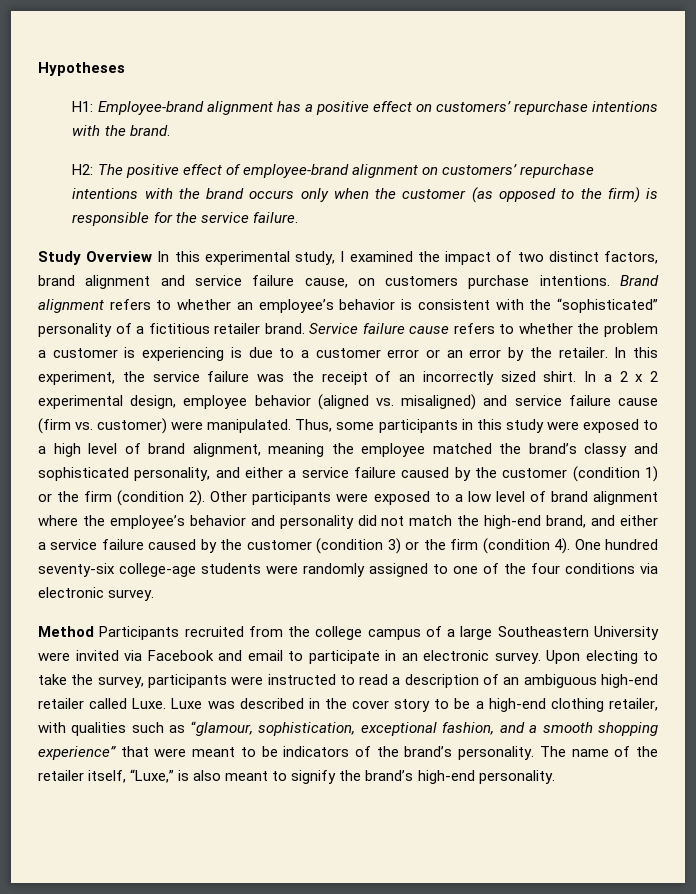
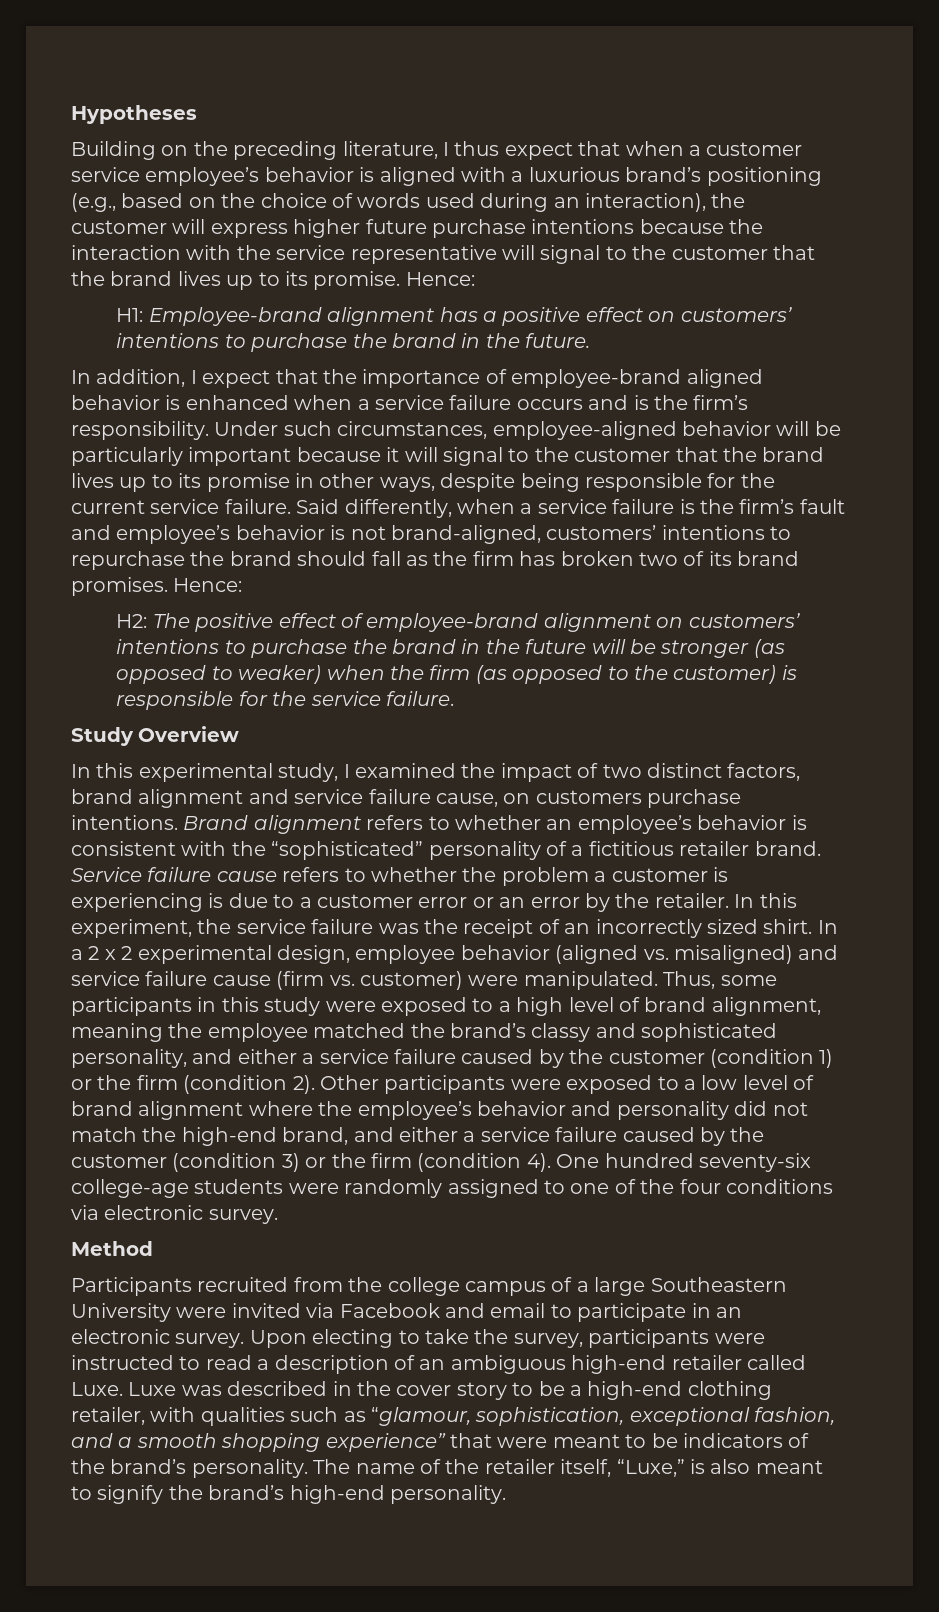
(125, 69) none -> [71,141,803,160] [71,167,822,186] [71,193,746,212] [71,219,764,238] [71,245,815,264] [71,271,475,290] // Building on the preceding literature, I thus expect that when a customer service employee’s behavior is aligned with a luxurious brand’s positioning (e.g., based on the choice of words used during an interaction), the customer will express higher future purchase intentions because the interaction with the service representative will signal to the customer that the brand lives up to its promise. Hence:
[513,101,659,115] [72,125,170,136] repurchase intentions with the brand. -> [116,333,591,352] [71,369,763,388] [71,395,749,410] [71,421,841,440] [71,447,825,466] [71,473,775,492] [71,499,845,518] [71,525,792,544] [71,551,800,570] [71,577,243,596] intentions to purchase the brand in the future. // In addition, I expect that the importance of employee-brand aligned behavior is enhanced when a service failure occurs and is the firm’s responsibility. Under such circumstances, employee-aligned behavior will be particularly important because it will signal to the customer that the brand lives up to its promise in other ways, despite being responsible for the current service failure. Said differently, when a service failure is the firm’s fault and employee’s behavior is not brand-aligned, customers’ intentions to repurchase the brand should fall as the firm has broken two of its brand promises. Hence:
[519,164,594,178] [72,188,329,202] repurchase intentions with the brand occurs only -> [116,639,785,658] [116,665,322,684] intentions to purchase the brand in the future will be stronger (as opposed to weaker)
[402,189,467,199] customer -> [429,665,471,680] firm
[607,187,640,203] firm) -> [673,665,777,684] customer)
(153, 256) none -> (240, 734) //
(94, 631) none -> (153, 1248) //

